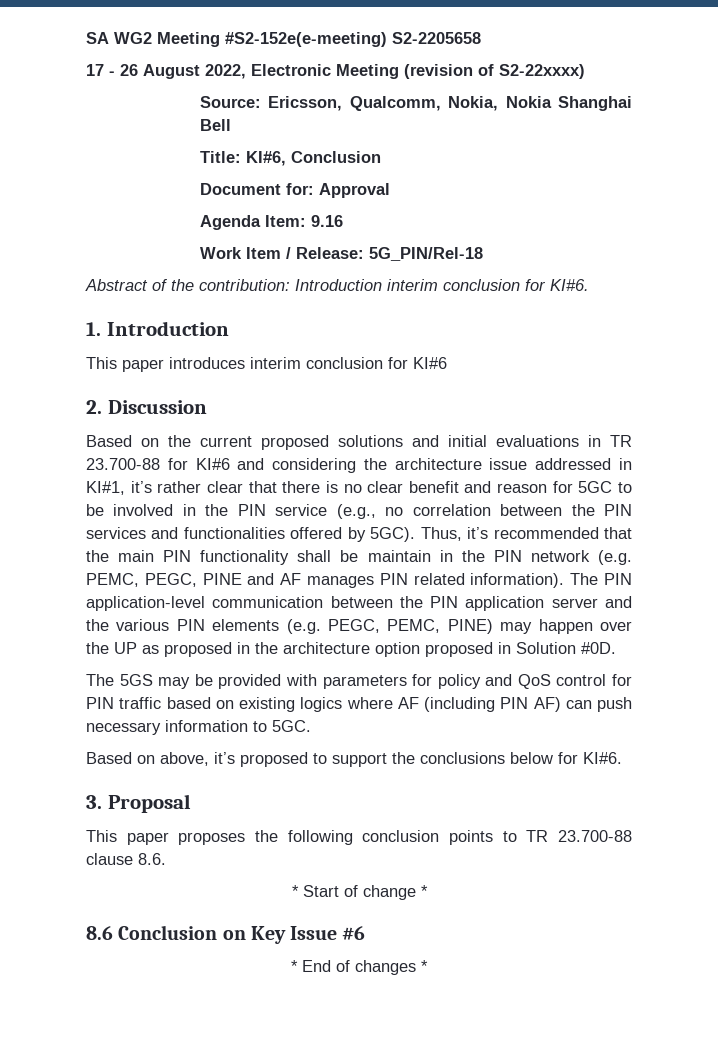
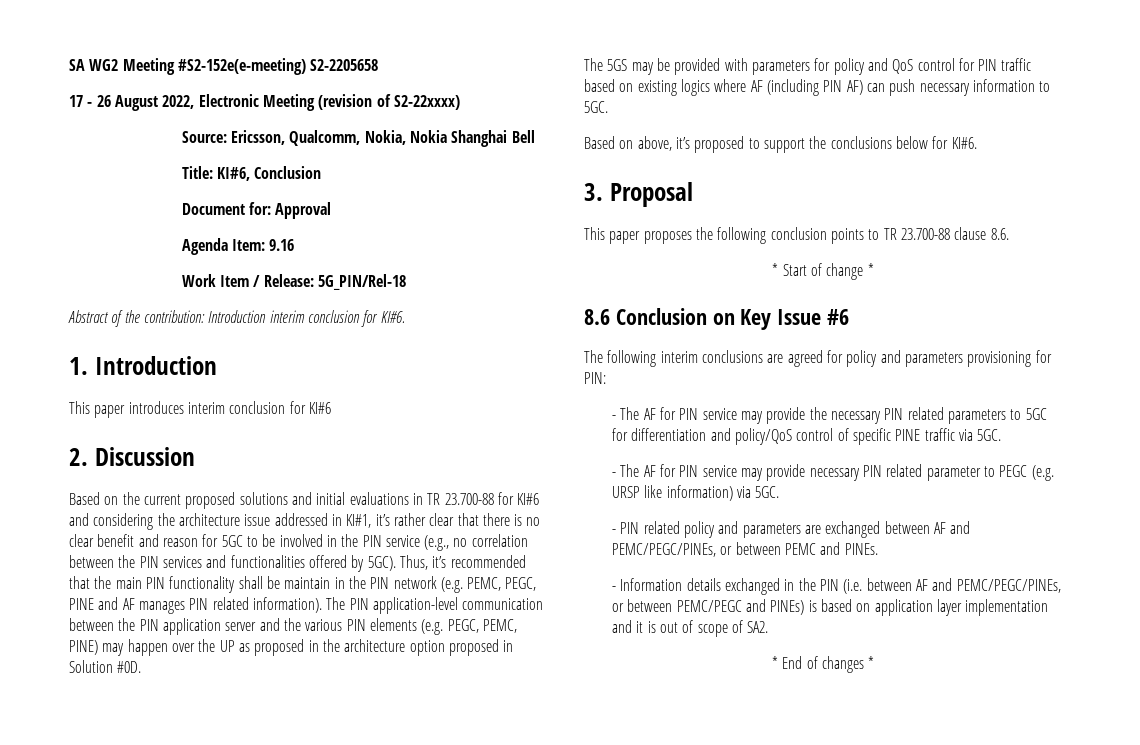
(366, 933) none -> [584,350,1052,367] [584,372,606,384] [612,407,1047,424] [612,428,1002,445] [612,464,1054,481] [612,485,780,501] [612,521,971,538] [612,542,878,557] [612,578,1061,595] [612,599,1049,616] [612,620,769,637] // The following interim conclusions are agreed for policy and parameters provisioning for PIN: // - The AF for PIN service may provide the necessary PIN related parameters to 5GC for differentiation and policy/QoS control of specific PINE traffic via 5GC. // - The AF for PIN service may provide necessary PIN related parameter to PEGC (e.g. URSP like information) via 5GC. // - PIN related policy and parameters are exchanged between AF and PEMC/PEGC/PINEs, or between PEMC and PINEs. // - Information details exchanged in the PIN (i.e. between AF and PEMC/PEGC/PINEs, or between PEMC/PEGC and PINEs) is based on application layer implementation and it is out of scope of SA2.

